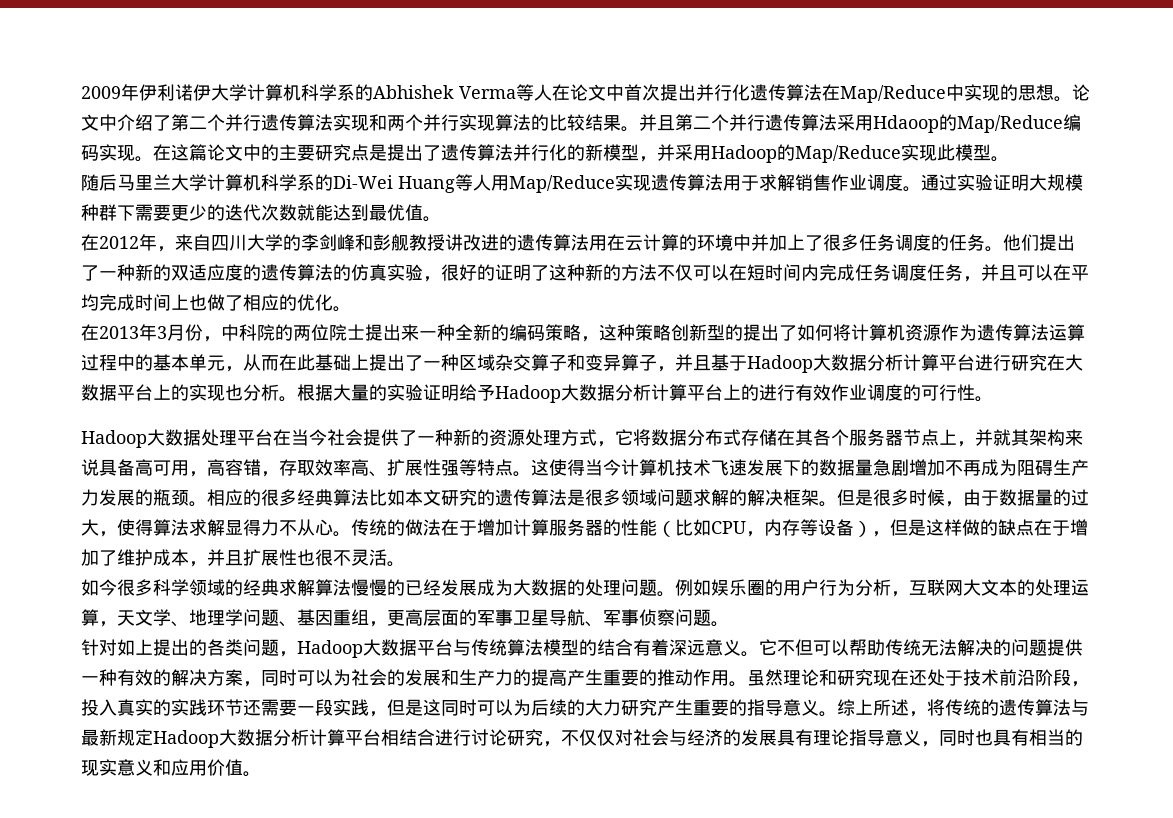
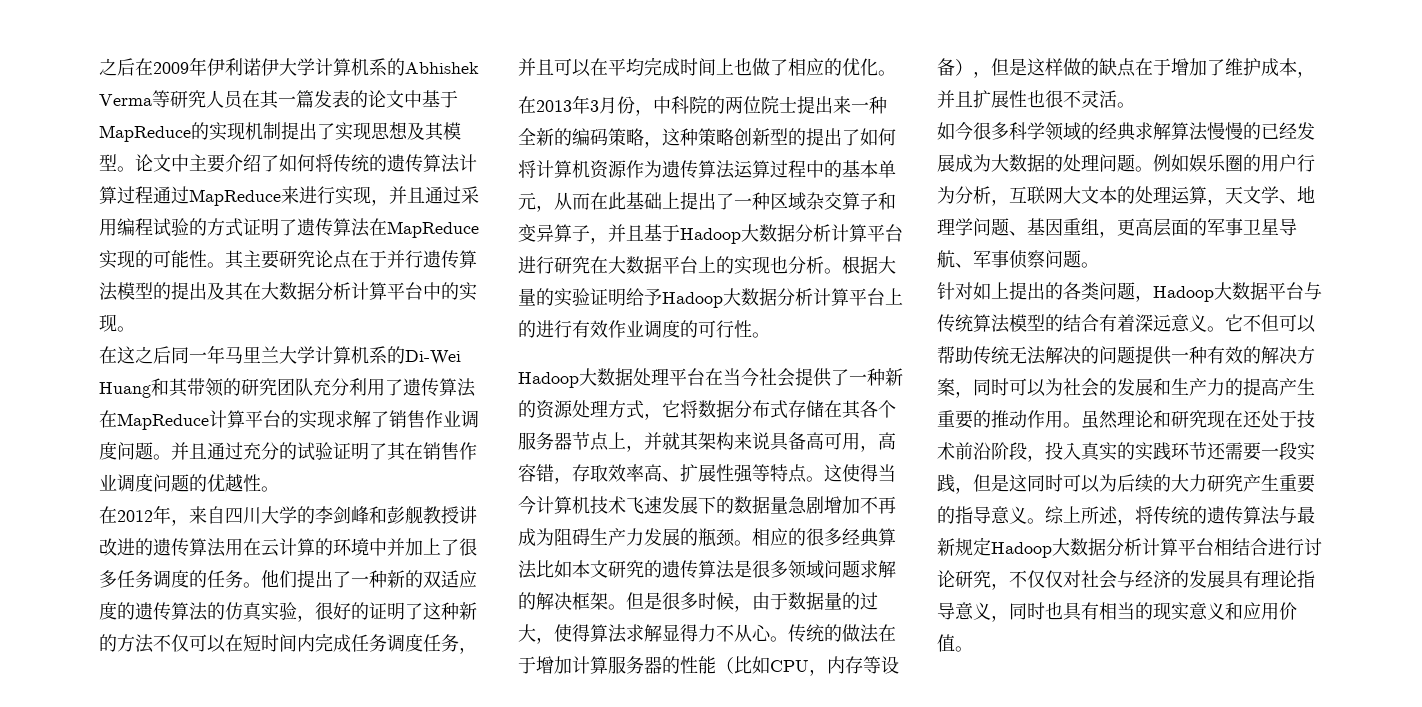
(81, 92) none -> [99,58,153,76] 之后在
[301,84,337,101] 科学 -> (369, 67) none
[534,84,1090,103] [81,114,1081,133] [81,144,1009,163] [81,174,117,191] 人在论文中首次提出并行化遗传算法在Map/Reduce中实现的思想。论文中介绍了第二个并行遗传算法实现和两个并行实现算法的比较结果。并且第二个并行遗传算法采用Hdaoop的Map/Reduce编码实现。在这篇论文中的主要研究点是提出了遗传算法并行化的新模型，并采用Hadoop的Map/Reduce实现此模型。 // 随后 -> [170,90,458,109] [99,121,461,142] [99,154,477,173] [99,186,479,206] [99,218,479,238] [99,250,477,269] [99,282,477,301] [99,314,135,332] [99,345,225,364] 研究人员在其一篇发表的论文中基于MapReduce的实现机制提出了实现思想及其模型。论文中主要介绍了如何将传统的遗传算法计算过程通过MapReduce来进行实现，并且通过采用编程试验的方式证明了遗传算法在MapReduce实现的可能性。其主要研究论点在于并行遗传算法模型的提出及其在大数据分析计算平台中的实现。 // 在这之后同一年
[261,174,297,191] 科学 -> (369, 355) none
[455,174,1083,193] [81,204,423,221] 等人用Map/Reduce实现遗传算法用于求解销售作业调度。通过实验证明大规模种群下需要更少的迭代次数就能达到最优值 -> [151,378,476,397] [99,410,479,430] [99,442,477,461] [99,474,261,492] 和其带领的研究团队充分利用了遗传算法在MapReduce计算平台的实现求解了销售作业调度问题。并且通过充分的试验证明了其在销售作业调度问题的优越性

